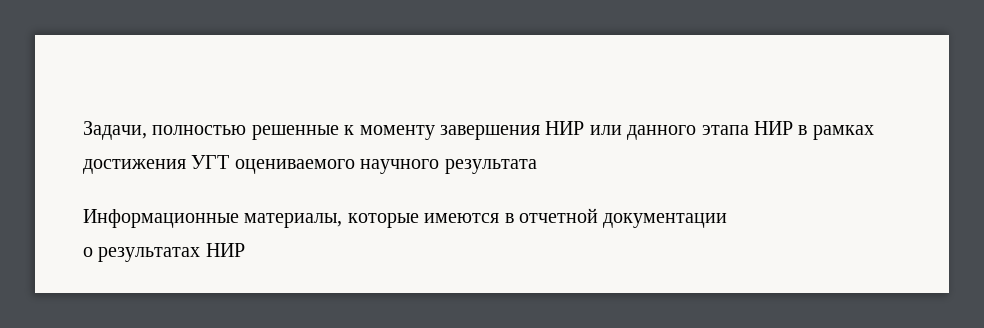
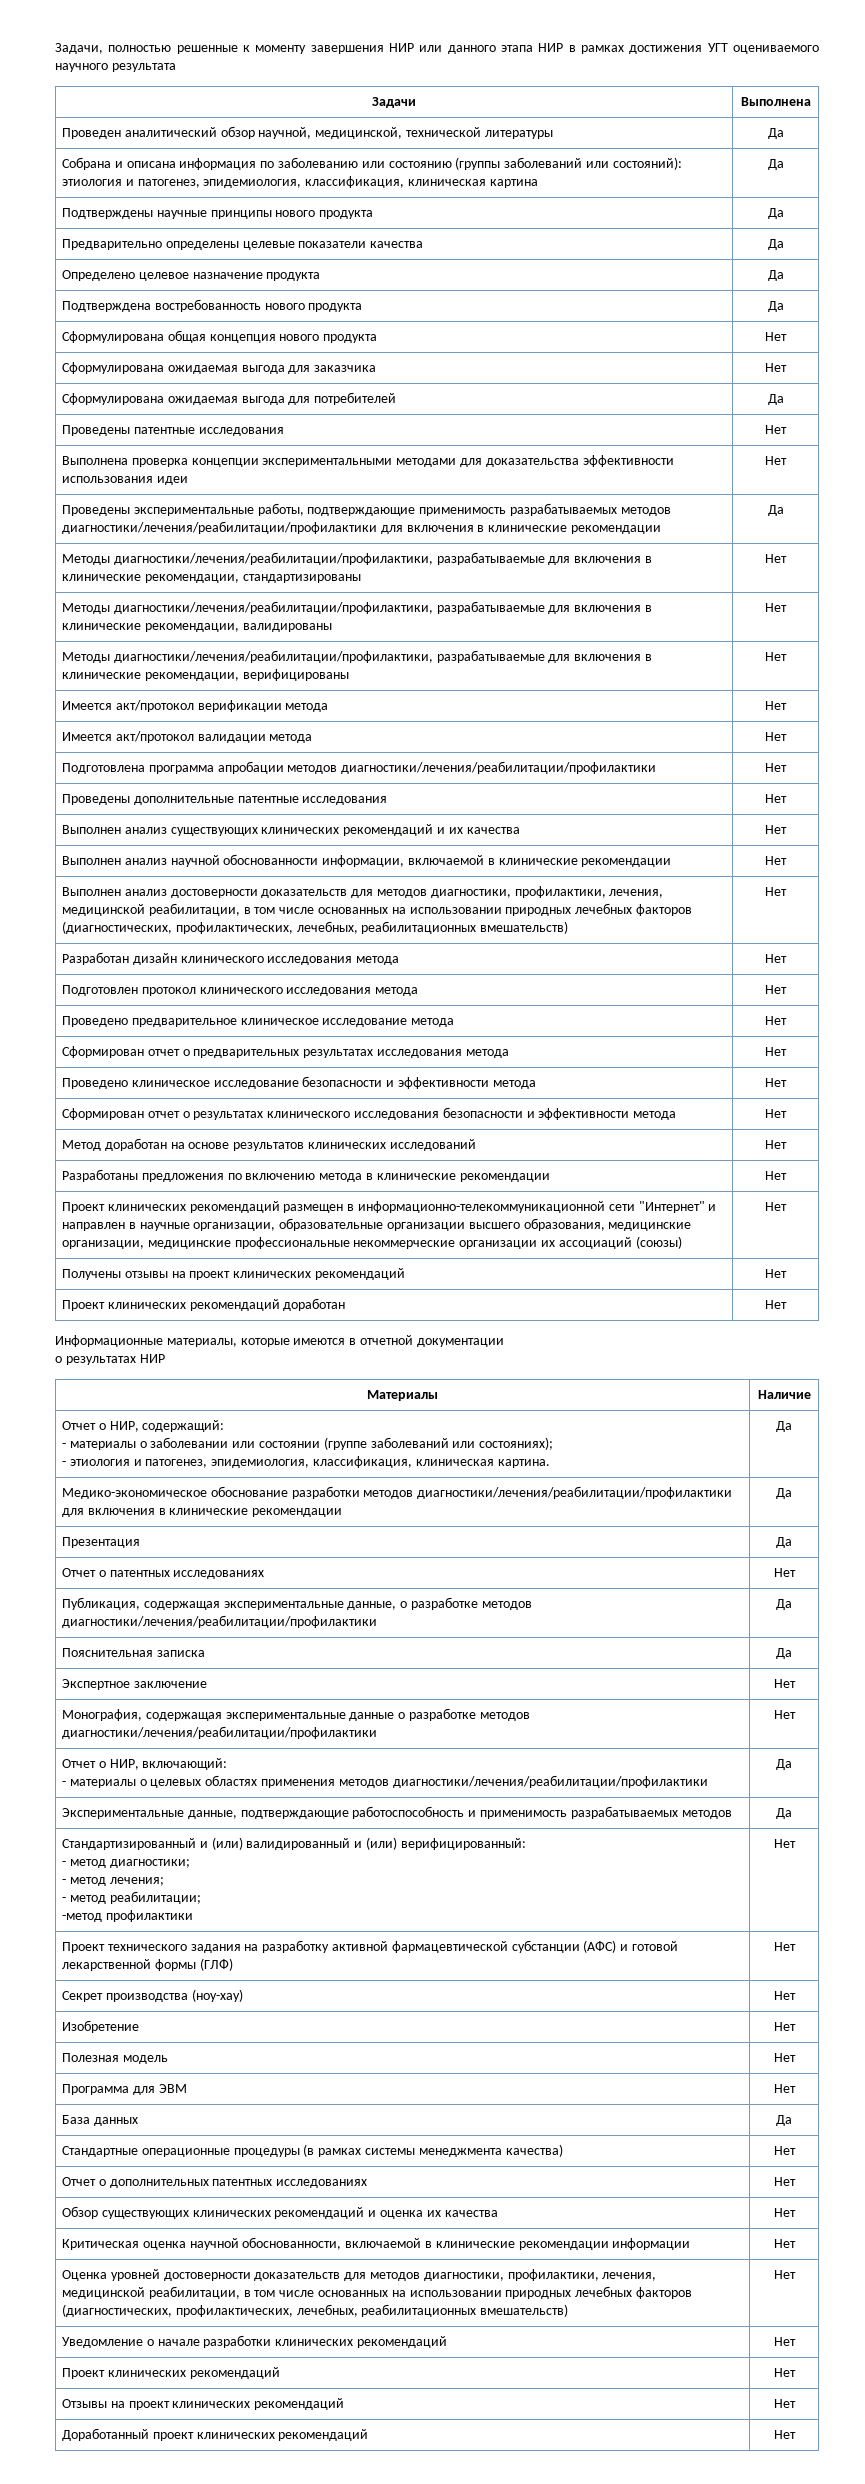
(537, 166) none -> [372,97,416,108] [740,97,811,106] [62,126,553,139] [767,128,784,139] [62,157,682,170] [62,176,538,188] [767,159,784,170] [62,208,374,219] [767,208,784,219] [62,239,424,250] [767,239,784,250] [62,270,321,281] [767,270,784,281] [62,299,363,312] [767,301,784,312] [62,330,378,343] [765,332,787,341] [62,362,377,374] [765,363,787,372] [62,392,397,405] [767,394,784,405] [62,425,284,436] [765,425,787,434] [62,455,674,467] [62,476,188,485] [765,456,787,465] [62,503,671,516] [62,521,662,534] [767,505,784,516] [62,552,653,565] [62,574,361,583] [765,554,787,563] [62,601,653,614] [62,623,332,632] [765,603,787,612] [62,650,653,663] [62,669,349,681] [765,652,787,661] [62,700,329,712] [765,701,787,710] [62,731,313,743] [765,732,787,741] [62,761,657,774] [765,763,787,772] [62,794,388,805] [765,794,787,803] [62,824,520,836] [765,825,787,834] [62,854,672,867] [765,856,787,865] [62,886,664,898] [62,903,692,916] [62,921,569,934] [765,887,787,896] [62,952,400,965] [765,954,787,963] [62,985,419,996] [765,985,787,994] [62,1016,455,1027] [765,1016,787,1025] [62,1046,509,1058] [765,1047,787,1056] [62,1076,536,1089] [765,1078,787,1087] [62,1107,677,1120] [765,1109,787,1118] [62,1138,476,1151] [765,1140,787,1149] [62,1169,550,1182] [765,1171,787,1180] [62,1201,717,1213] [62,1218,692,1231] [62,1236,682,1249] [765,1202,787,1211] [62,1268,406,1280] [765,1269,787,1278] [62,1298,346,1311] [765,1300,787,1309] // Задачи | Выполнена // Проведен аналитический обзор научной, медицинской, технической литературы | Да // Собрана и описана информация по заболеванию или состоянию (группы заболеваний или состояний): этиология и патогенез, эпидемиология, классификация, клиническая картина | Да // Подтверждены научные принципы нового продукта | Да // Предварительно определены целевые показатели качества | Да // Определено целевое назначение продукта | Да // Подтверждена востребованность нового продукта | Да // Сформулирована общая концепция нового продукта | Нет // Сформулирована ожидаемая выгода для заказчика | Нет // Сформулирована ожидаемая выгода для потребителей | Да // Проведены патентные исследования | Нет // Выполнена проверка концепции экспериментальными методами для доказательства эффективности использования идеи | Нет // Проведены экспериментальные работы, подтверждающие применимость разрабатываемых методов диагностики/лечения/реабилитации/профилактики для включения в клинические рекомендации | Да // Методы диагностики/лечения/реабилитации/профилактики, разрабатываемые для включения в клинические рекомендации, стандартизированы | Нет // Методы диагностики/лечения/реабилитации/профилактики, разрабатываемые для включения в клинические рекомендации, валидированы | Нет // Методы диагностики/лечения/реабилитации/профилактики, разрабатываемые для включения в клинические рекомендации, верифицированы | Нет // Имеется акт/протокол верификации метода | Нет // Имеется акт/протокол валидации метода | Нет // Подготовлена программа апробации методов диагностики/лечения/реабилитации/профилактики | Нет // Проведены дополнительные патентные исследования | Нет // Выполнен анализ существующих клинических рекомендаций и их качества | Нет // Выполнен анализ научной обоснованности информации, включаемой в клинические рекомендации | Нет // Выполнен анализ достоверности доказательств для методов диагностики, профилактики, лечения, медицинской реабилитации, в том числе основанных на использовании природных лечебных факторов (диагностических, профилактических, лечебных, реабилитационных вмешательств) | Нет // Разработан дизайн клинического исследования метода | Нет // Подготовлен протокол клинического исследования метода | Нет // Проведено предварительное клиническое исследование метода | Нет // Сформирован отчет о предварительных результатах исследования метода | Нет // Проведено клиническое исследование безопасности и эффективности метода | Нет // Сформирован отчет о результатах клинического исследования безопасности и эффективности метода | Нет // Метод доработан на основе результатов клинических исследований | Нет // Разработаны предложения по включению метода в клинические рекомендации | Нет // Проект клинических рекомендаций размещен в информационно-телекоммуникационной сети "Интернет" и направлен в научные организации, образовательные организации высшего образования, медицинские организации, медицинские профессиональные некоммерческие организации их ассоциаций (союзы) | Нет // Получены отзывы на проект клинических рекомендаций | Нет // Проект клинических рекомендаций доработан | Нет
(245, 250) none -> [367,1390,438,1401] [757,1390,811,1399] [62,1420,225,1432] [62,1437,554,1450] [62,1456,550,1468] [776,1421,792,1432] [62,1486,733,1499] [62,1508,343,1517] [776,1488,792,1499] [62,1537,141,1548] [776,1537,792,1548] [62,1568,265,1579] [773,1568,796,1577] [62,1597,532,1610] [62,1615,378,1628] [776,1599,792,1610] [62,1648,205,1657] [776,1648,792,1659] [62,1679,207,1690] [773,1679,796,1688] [62,1708,530,1721] [62,1726,378,1739] [773,1710,796,1719] [62,1758,228,1770] [62,1775,708,1788] [776,1759,792,1770] [62,1806,732,1819] [776,1808,792,1819] [62,1837,526,1850] [62,1859,190,1868] [62,1877,164,1886] [62,1891,201,1904] [62,1910,193,1922] [773,1839,796,1848] [62,1940,678,1953] [62,1958,233,1971] [773,1942,796,1951] [62,1989,243,2002] [773,1991,796,2000] [62,2020,140,2033] [773,2022,796,2031] [62,2053,168,2064] [773,2053,796,2062] [62,2084,187,2095] [773,2084,796,2093] [62,2115,138,2126] [776,2115,792,2126] [62,2144,563,2157] [773,2146,796,2155] [62,2177,368,2188] [773,2177,796,2186] [62,2206,498,2219] [773,2208,796,2217] [62,2237,691,2250] [773,2239,796,2248] [62,2269,657,2281] [62,2286,692,2299] [62,2304,569,2317] [773,2270,796,2279] [62,2335,448,2348] [773,2337,796,2346] [62,2367,280,2379] [773,2368,796,2377] [62,2398,345,2410] [773,2399,796,2408] [62,2428,369,2441] [773,2430,796,2439] // Материалы | Наличие // Отчет о НИР, содержащий: // - материалы о заболевании или состоянии (группе заболеваний или состояниях); // - этиология и патогенез, эпидемиология, классификация, клиническая картина. | Да // Медико-экономическое обоснование разработки методов диагностики/лечения/реабилитации/профилактики для включения в клинические рекомендации | Да // Презентация | Да // Отчет о патентных исследованиях | Нет // Публикация, содержащая экспериментальные данные, о разработке методов диагностики/лечения/реабилитации/профилактики | Да // Пояснительная записка | Да // Экспертное заключение | Нет // Монография, содержащая экспериментальные данные о разработке методов диагностики/лечения/реабилитации/профилактики | Нет // Отчет о НИР, включающий: // - материалы о целевых областях применения методов диагностики/лечения/реабилитации/профилактики | Да // Экспериментальные данные, подтверждающие работоспособность и применимость разрабатываемых методов | Да // Стандартизированный и (или) валидированный и (или) верифицированный: // - метод диагностики; // - метод лечения; // - метод реабилитации; // -метод профилактики | Нет // Проект технического задания на разработку активной фармацевтической субстанции (АФС) и готовой лекарственной формы (ГЛФ) | Нет // Секрет производства (ноу-хау) | Нет // Изобретение | Нет // Полезная модель | Нет // Программа для ЭВМ | Нет // База данных | Да // Стандартные операционные процедуры (в рамках системы менеджмента качества) | Нет // Отчет о дополнительных патентных исследованиях | Нет // Обзор существующих клинических рекомендаций и оценка их качества | Нет // Критическая оценка научной обоснованности, включаемой в клинические рекомендации информации | Нет // Оценка уровней достоверности доказательств для методов диагностики, профилактики, лечения, медицинской реабилитации, в том числе основанных на использовании природных лечебных факторов (диагностических, профилактических, лечебных, реабилитационных вмешательств) | Нет // Уведомление о начале разработки клинических рекомендаций | Нет // Проект клинических рекомендаций | Нет // Отзывы на проект клинических рекомендаций | Нет // Доработанный проект клинических рекомендаций | Нет

